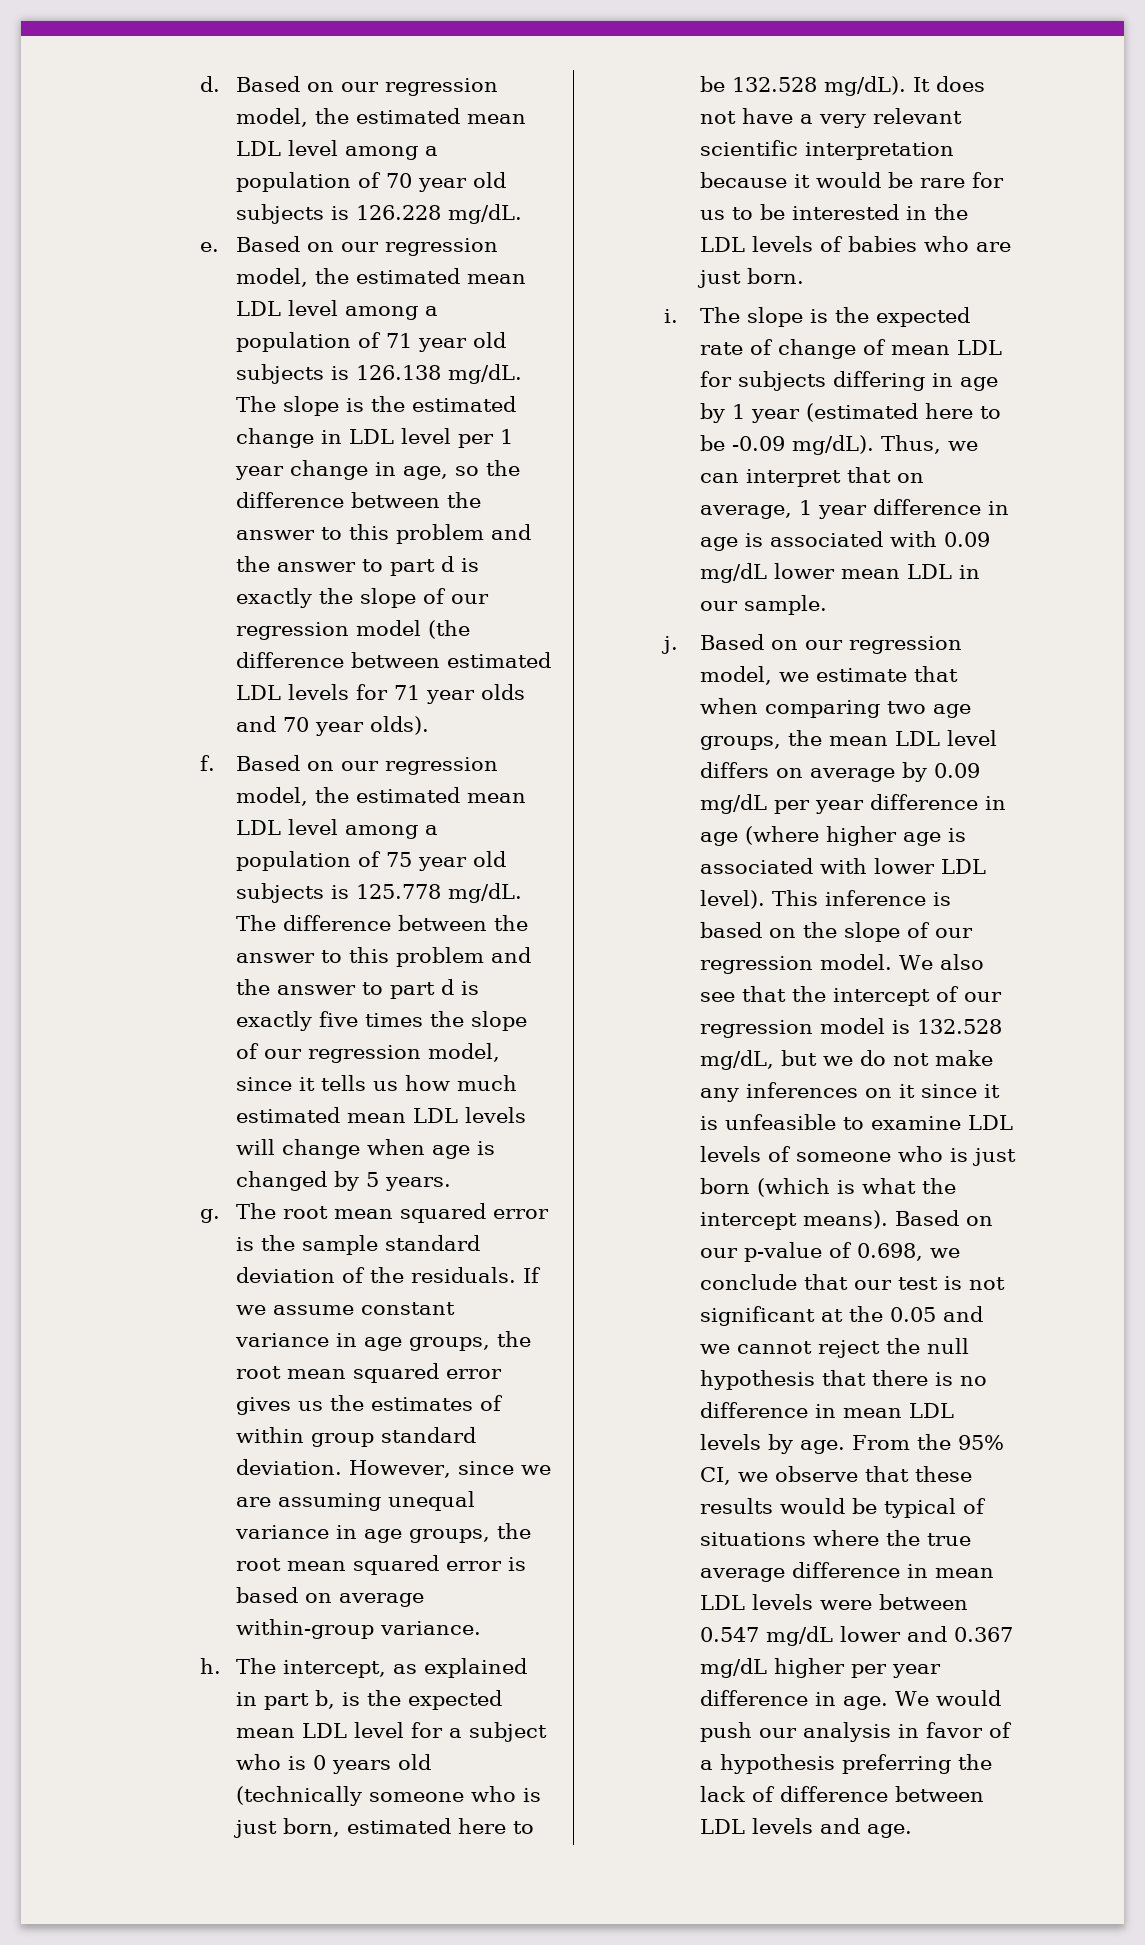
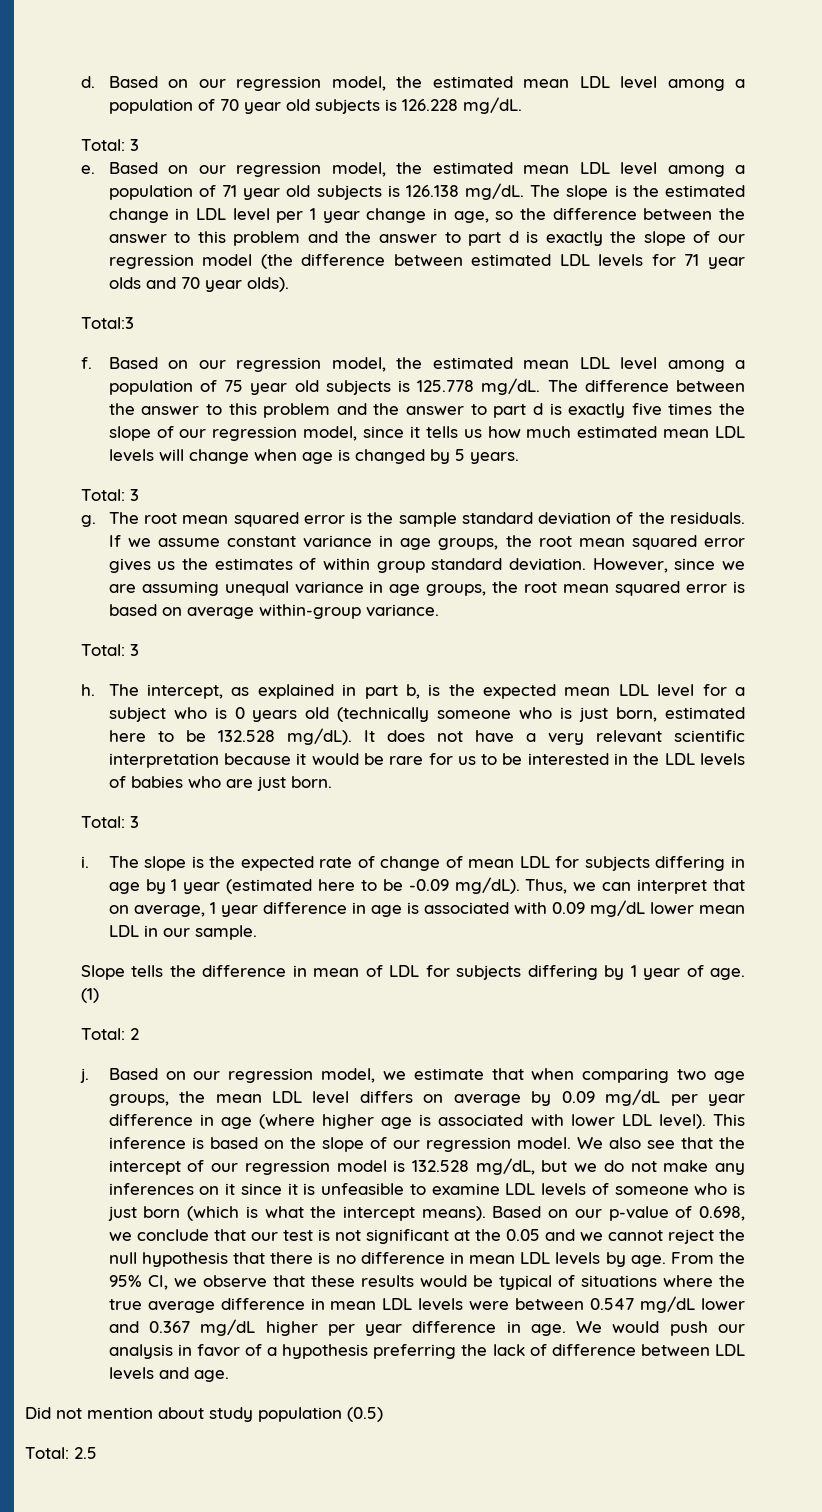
(522, 214) none -> [80,139,139,151] // Total: 3
(429, 725) none -> [80,317,134,329] // Total:3
(451, 1184) none -> [80,489,139,501] // Total: 3
(481, 1628) none -> [80,644,139,656] // Total: 3
(804, 276) none -> [80,816,139,828] // Total: 3
(827, 605) none -> [80,965,746,980] [80,988,99,1003] [80,1028,139,1040] // Slope tells the difference in mean of LDL for subjects differing by 1 year of age. (1) // Total: 2
(912, 1831) none -> [25,1407,383,1422] [25,1447,97,1459] // Did not mention about study population (0.5) // Total: 2.5

